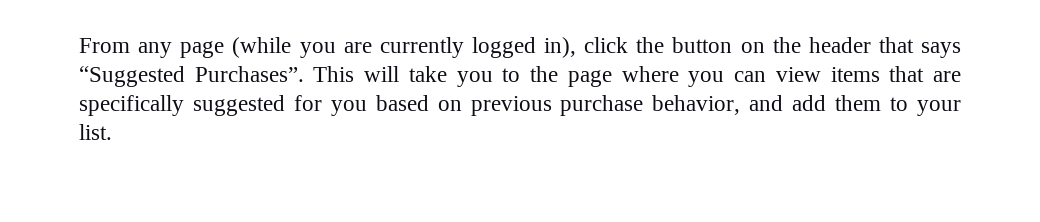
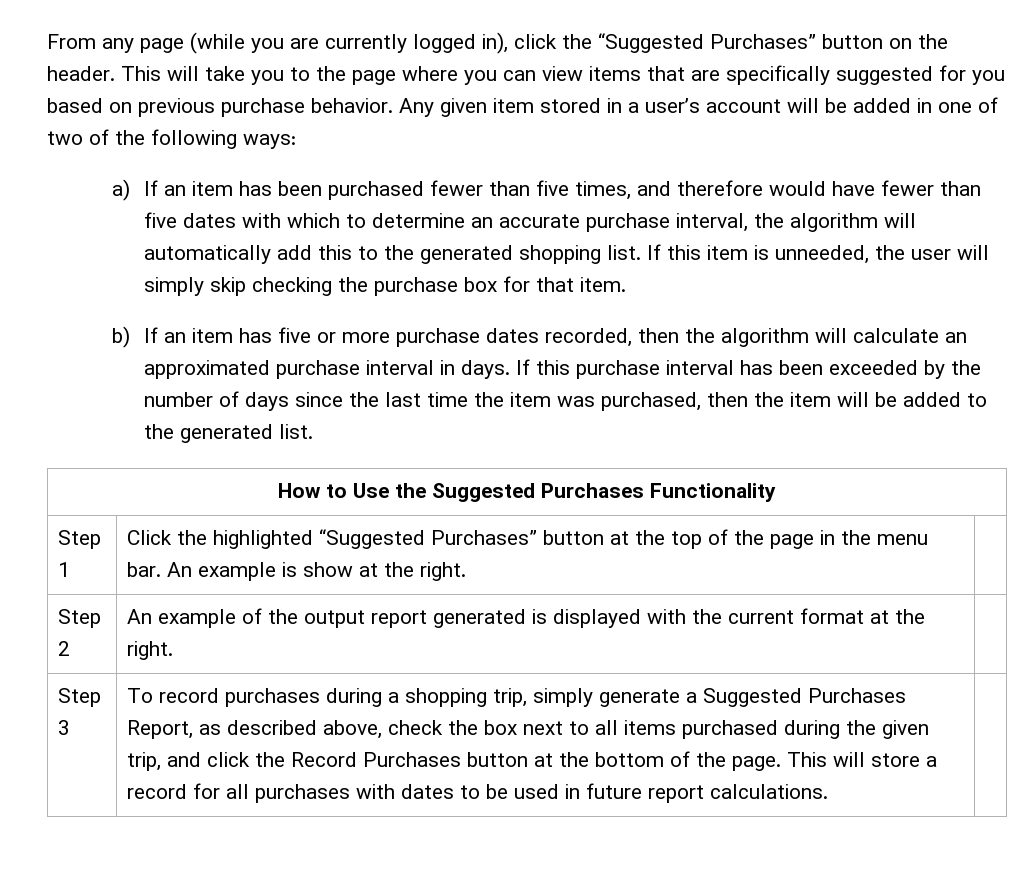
(665, 45) none -> [598,33,816,53] “Suggested Purchases”
[808,37,961,58] [79,66,304,87] header that says “Suggested Purchases”. -> [47,66,115,81] header.
[652,95,961,116] [79,124,112,140] behavior, and add them to your list. -> [311,97,998,117] [47,129,296,149] [111,179,982,201] [144,212,917,232] [144,244,990,264] [144,276,627,296] [111,326,968,348] [144,359,982,379] [144,391,988,411] [144,424,314,443] [278,483,776,502] [57,530,101,549] [57,562,70,577] [126,529,928,549] [126,562,466,581] [57,609,101,628] [57,641,70,656] [126,608,925,628] [126,641,173,660] [57,688,101,707] [57,720,70,735] [126,688,906,707] [126,720,929,739] [126,751,937,771] [126,783,828,803] behavior. Any given item stored in a user’s account will be added in one of two of the following ways: // a) If an item has been purchased fewer than five times, and therefore would have fewer than five dates with which to determine an accurate purchase interval, the algorithm will automatically add this to the generated shopping list. If this item is unneeded, the user will simply skip checking the purchase box for that item. // b) If an item has five or more purchase dates recorded, then the algorithm will calculate an approximated purchase interval in days. If this purchase interval has been exceeded by the number of days since the last time the item was purchased, then the item will be added to the generated list. // How to Use the Suggested Purchases Functionality // Step 1 | Click the highlighted “Suggested Purchases” button at the top of the page in the menu bar. An example is show at the right. | // Step 2 | An example of the output report generated is displayed with the current format at the right. | // Step 3 | To record purchases during a shopping trip, simply generate a Suggested Purchases Report, as described above, check the box next to all items purchased during the given trip, and click the Record Purchases button at the bottom of the page. This will store a record for all purchases with dates to be used in future report calculations. |

